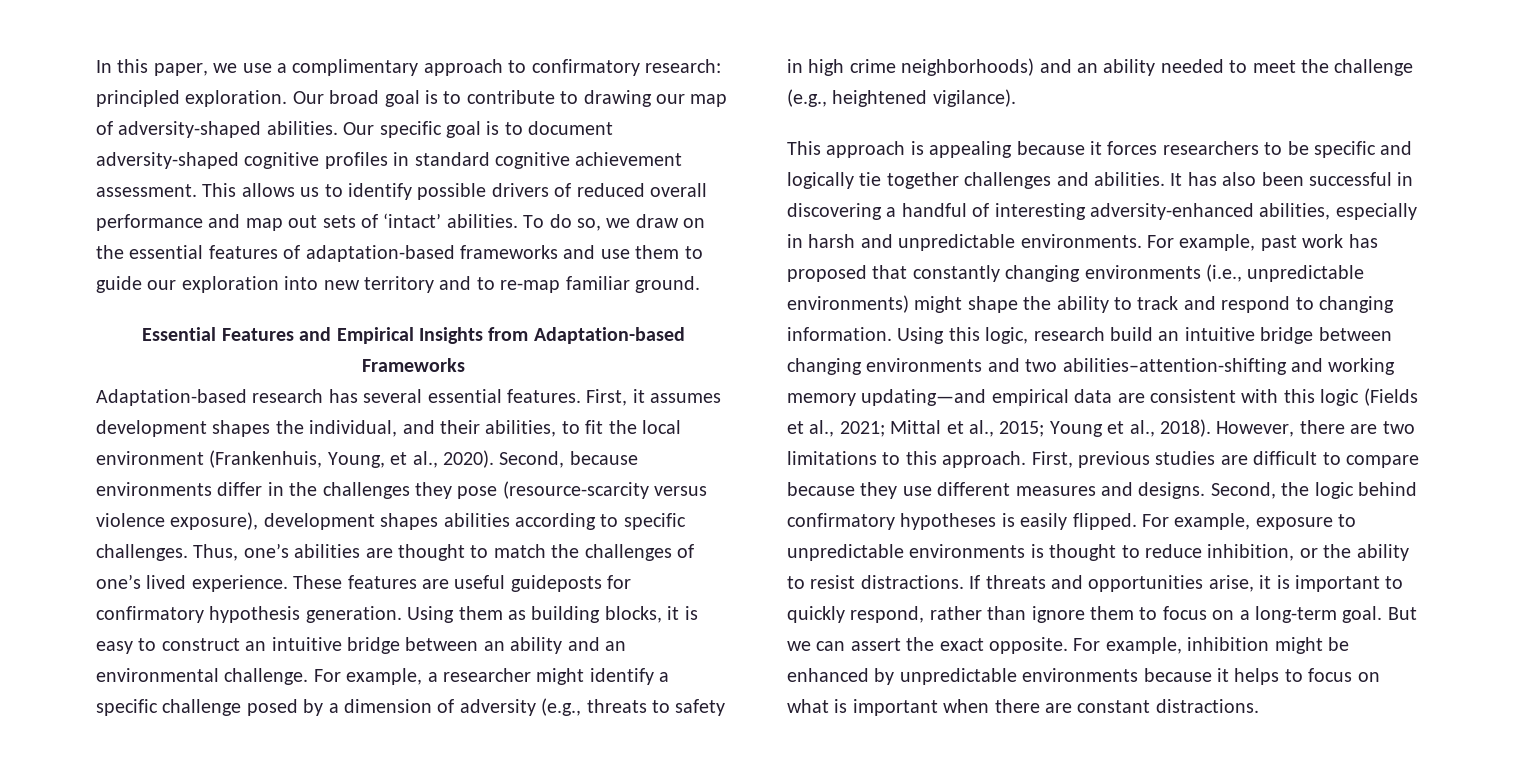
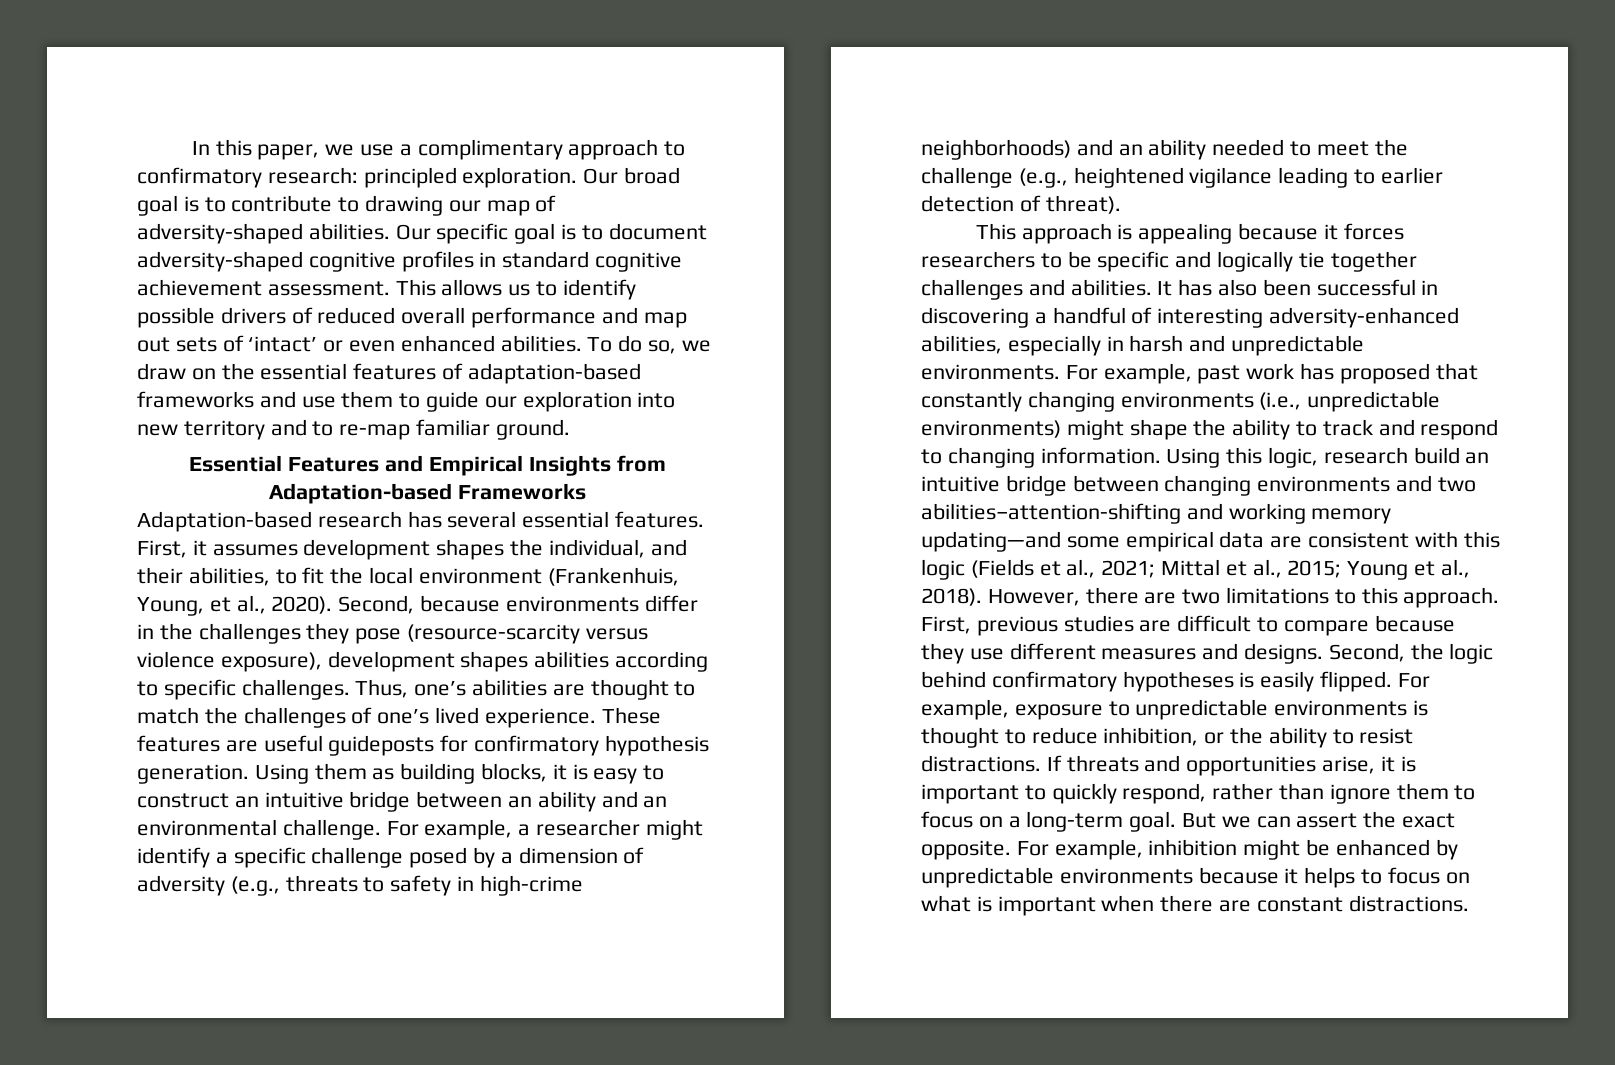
(442, 220) none -> [323,335,495,352] or even enhanced
[808,59,896,76] high crime -> [479,875,583,896] high-crime
[932,89,1016,107] vigilance). -> [1189,167,1443,188] [921,195,1121,214] vigilance leading to earlier detection of threat).
(987, 397) none -> [1066,536,1120,548] some

